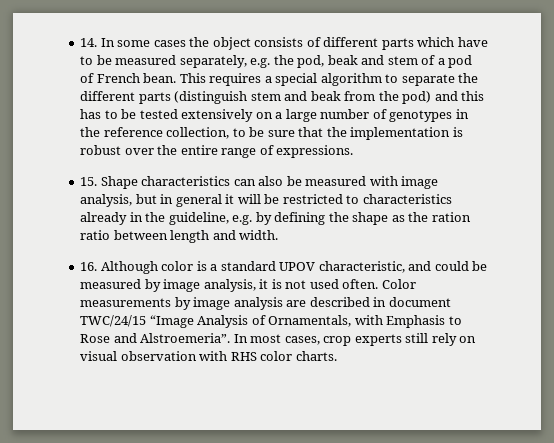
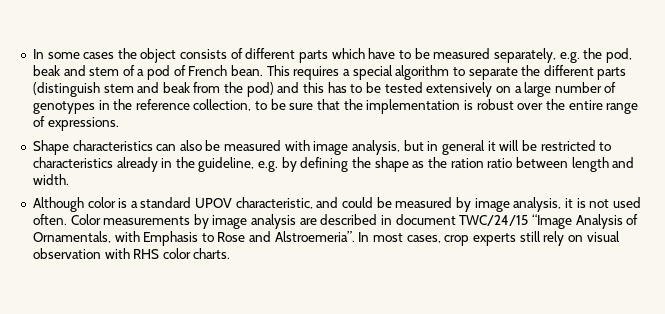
[80,38,98,47] 14. -> (32, 54) none
[80,177,98,186] 15. -> (119, 124) none
[80,262,98,271] 16. -> (69, 179) none

